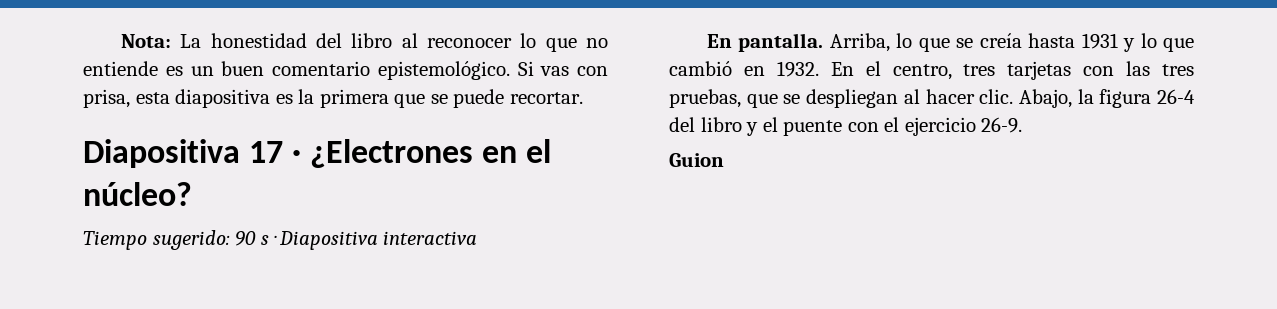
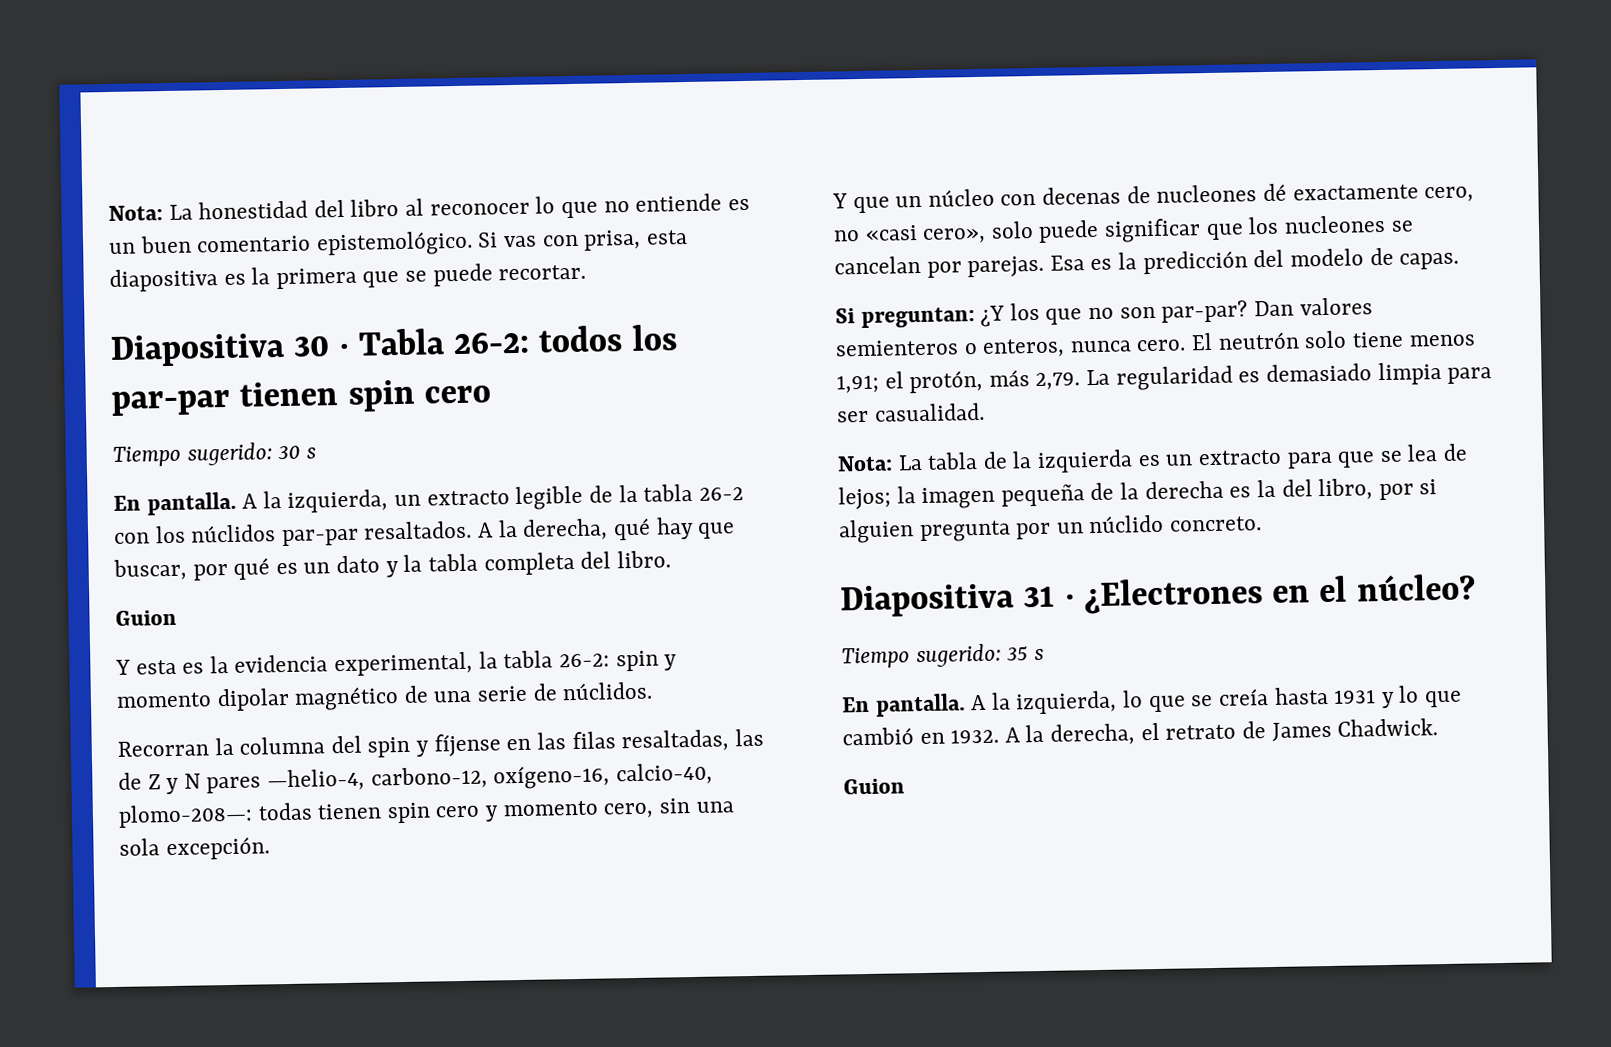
[249,141,284,163] 17 -> [293,324,677,357] [111,379,491,416] [112,442,316,467] [113,483,744,516] [114,516,736,547] [113,550,671,581] [115,609,177,626] [115,650,678,677] [116,681,654,712] [117,728,764,758] [118,762,713,795] [118,798,734,828] [119,836,270,861] [832,183,1475,214] [833,214,1414,244] [834,247,1460,278] [835,297,1373,329] [835,330,1476,358] [836,361,1493,394] [837,402,985,423] [837,443,1468,473] [838,478,1438,510] [838,514,1263,544] [840,583,1056,618] 30 · Tabla 26-2: todos los par-par tienen spin cero // Tiempo sugerido: 30 s // En pantalla. A la izquierda, un extracto legible de la tabla 26-2 con los núclidos par-par resaltados. A la derecha, qué hay que buscar, por qué es un dato y la tabla completa del libro. // Guion // Y esta es la evidencia experimental, la tabla 26-2: spin y momento dipolar magnético de una serie de núclidos. // Recorran la columna del spin y fíjense en las filas resaltadas, las de Z y N pares —helio-4, carbono-12, oxígeno-16, calcio-40, plomo-208—: todas tienen spin cero y momento cero, sin una sola excepción. // Y que un núcleo con decenas de nucleones dé exactamente cero, no «casi cero», solo puede significar que los nucleones se cancelan por parejas. Esa es la predicción del modelo de capas. // Si preguntan: ¿Y los que no son par-par? Dan valores semienteros o enteros, nunca cero. El neutrón solo tiene menos 1,91; el protón, más 2,79. La regularidad es demasiado limpia para ser casualidad. // Nota: La tabla de la izquierda es un extracto para que se lea de lejos; la imagen pequeña de la derecha es la del libro, por si alguien pregunta por un núclido concreto. // Diapositiva 31
[235,231,478,250] [706,33,890,52] 90 s · Diapositiva interactiva // En pantalla. Arriba, -> [1007,646,1044,661] [842,690,1118,717] 35 s // En pantalla. A la izquierda,
[830,61,1194,80] [669,89,1195,108] [669,117,1023,136] En el centro, tres tarjetas con las tres pruebas, que se despliegan al hacer clic. Abajo, la figura 26-4 del libro y el puente con el ejercicio 26-9. -> [1004,718,1439,746] A la derecha, el retrato de James Chadwick.

